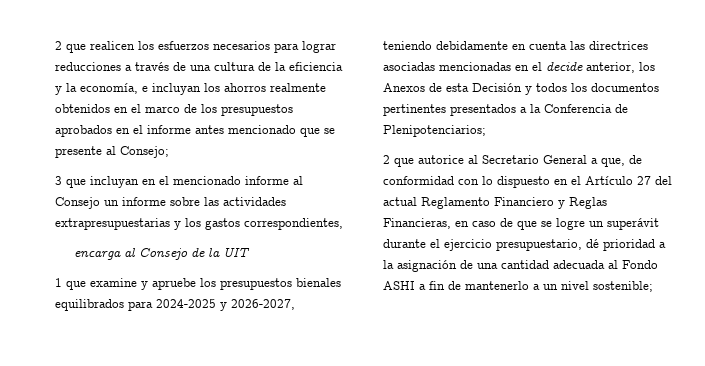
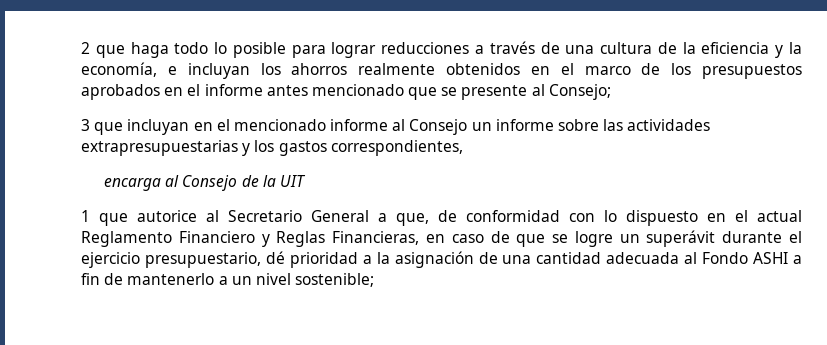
[55,41,270,53] 2 que realicen los esfuerzos necesarios -> [81,42,286,58] 2 que haga todo lo posible
[90,278,341,290] [55,299,295,311] [383,41,648,50] [383,62,655,73] [383,83,659,95] [383,104,628,116] [383,125,486,137] [383,155,414,167] examine y apruebe los presupuestos bienales equilibrados para 2024-2025 y 2026-2027, teniendo debidamente en cuenta las directrices asociadas mencionadas en el decide anterior, los Anexos de esta Decisión y todos los documentos pertinentes presentados a la Conferencia de Plenipotenciarios; // 2 que -> (128, 219) none
[585,176,672,185] Artículo 27 del -> (748, 216) none

